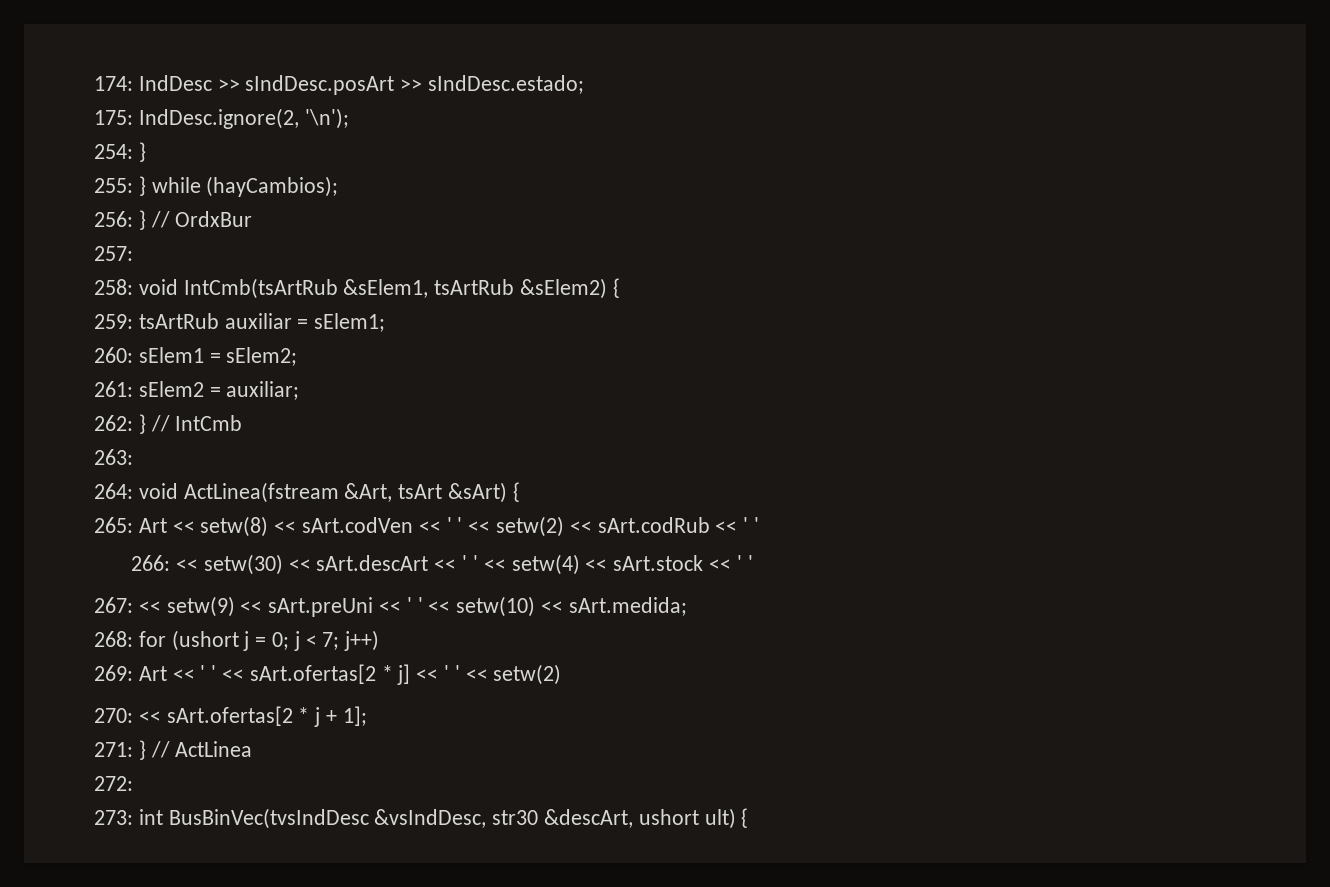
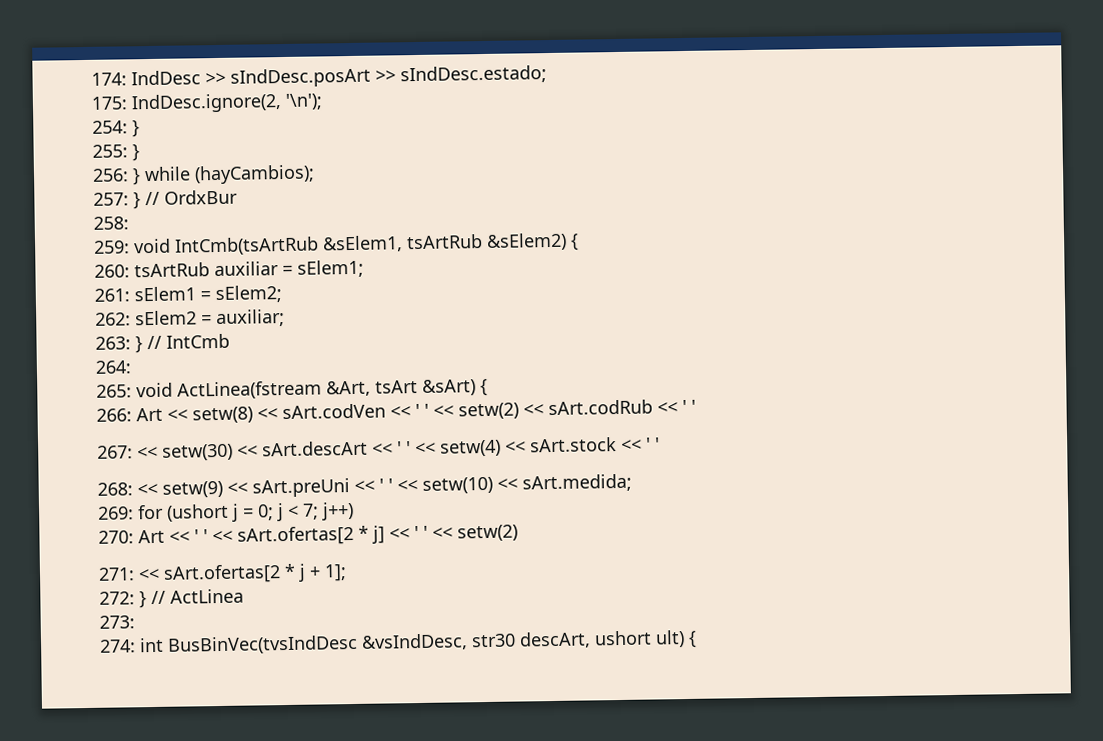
(146, 186) none -> [92,168,141,186] // 256: }
[94,211,133,227] 256: -> [93,192,129,206] 257:
[94,246,133,261] [94,279,133,295] 257: // 258: -> [93,216,129,230] [94,240,130,254] 258: // 259:
[94,314,133,329] 259: -> [94,264,130,278] 260:
[94,347,133,363] 260: -> [94,288,130,302] 261:
[94,381,133,397] 261: -> [95,312,131,326] 262:
[94,415,133,431] 262: -> [95,336,131,350] 263:
[94,449,133,465] [94,483,133,499] 263: // 264: -> [95,360,131,374] [96,384,132,398] 264: // 265:
[94,517,133,533] 265: -> [96,408,132,422] 266:
[131,555,171,571] 266: -> [97,445,133,459] 267:
[94,597,133,613] 267: -> [97,482,133,496] 268:
[94,631,133,647] 268: -> [97,506,134,520] 269:
[94,665,133,681] 269: -> [98,530,134,544] 270:
[94,708,133,723] 270: -> [98,567,135,581] 271:
[94,742,133,757] 271: -> [99,591,135,605] 272:
[94,776,133,791] [94,810,133,825] 272: // 273: -> [99,615,135,629] [99,639,136,653] 273: // 274:
[544,809,634,828] &descArt, -> [519,631,591,649] descArt,

